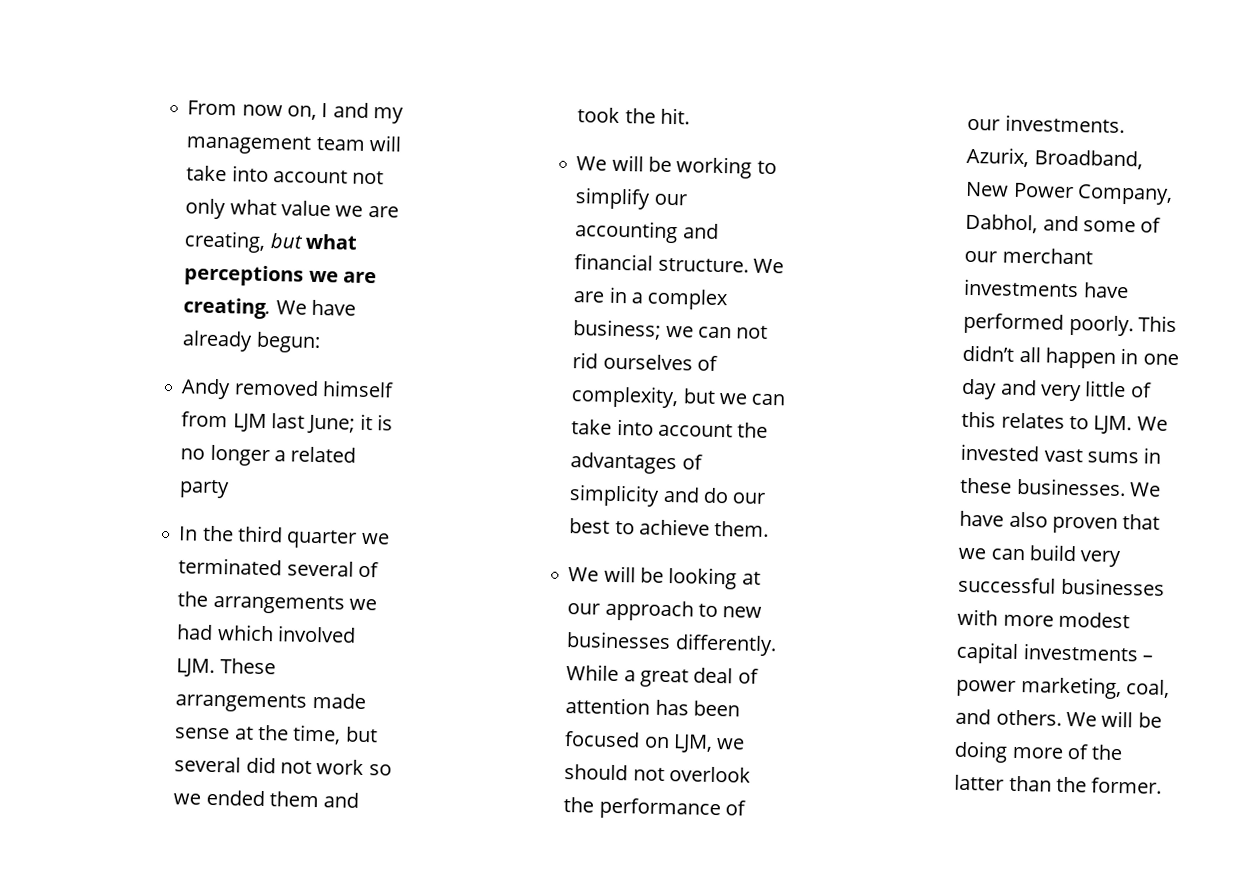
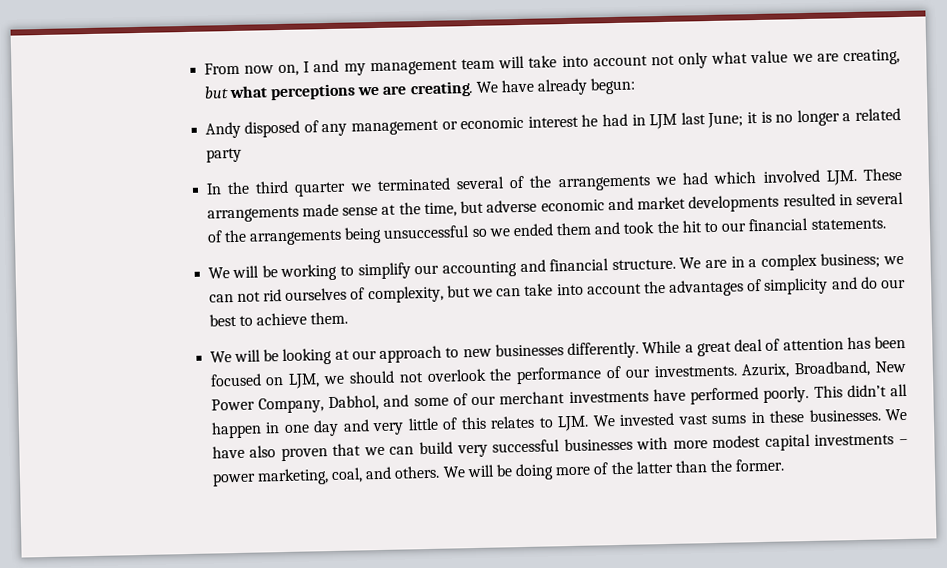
[233,379,394,398] [181,411,229,428] removed himself from -> [244,113,646,138] disposed of any management or economic interest he had in
[174,756,365,776] several did not work -> [486,191,904,213] [206,225,471,246] adverse economic and market developments resulted in several of the arrangements being unsuccessful
[659,107,690,125] hit. -> [681,217,886,233] hit to our financial statements.

